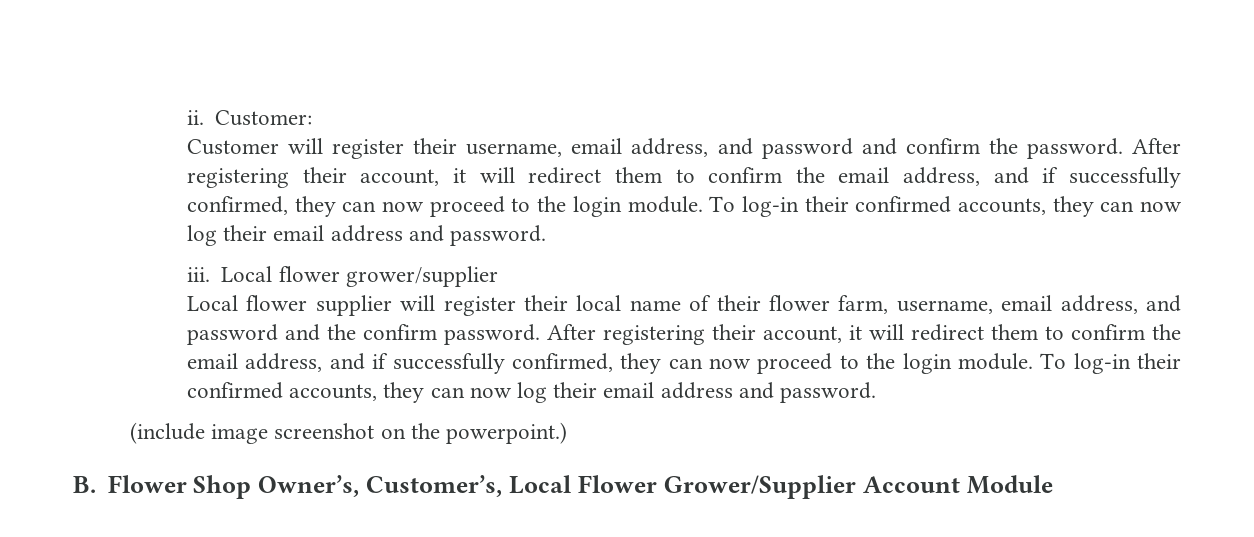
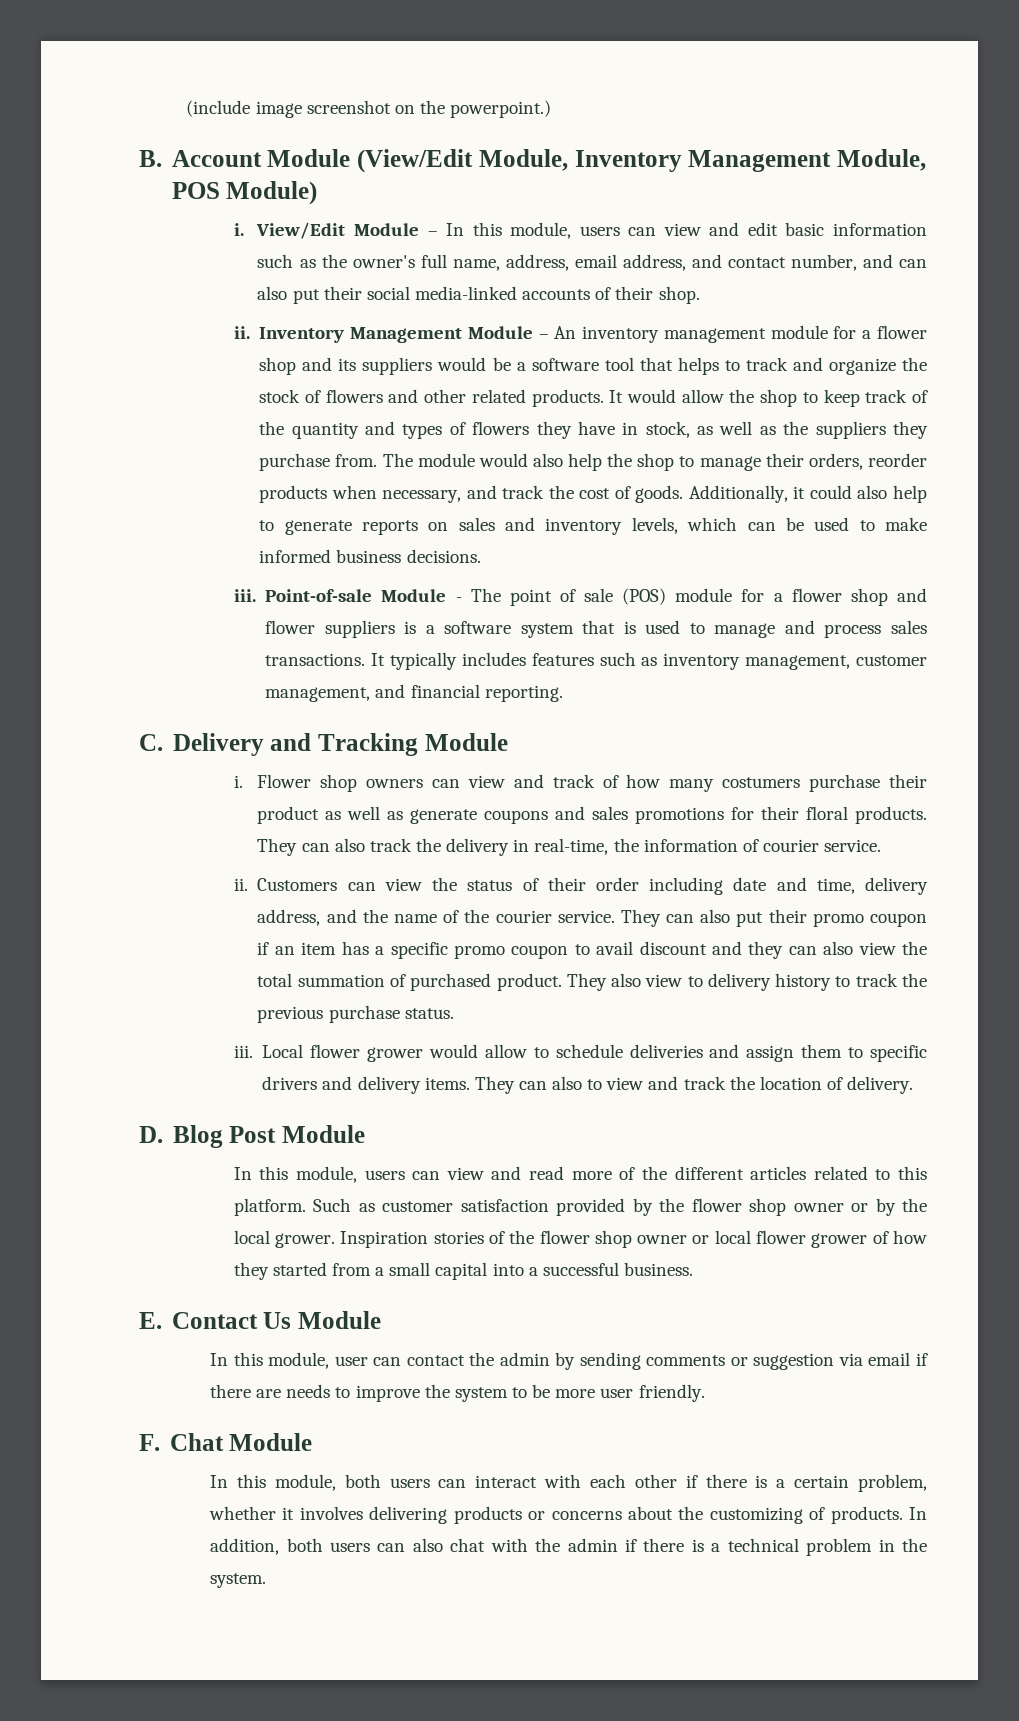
[186,110,313,126] [186,138,1181,159] [186,167,1182,188] [186,196,1182,217] [186,225,547,246] [186,266,498,287] [186,295,1181,316] [186,324,1181,345] [186,353,1181,374] [186,382,877,403] ii. Customer: // Customer will register their username, email address, and password and confirm the password. After registering their account, it will redirect them to confirm the email address, and if successfully confirmed, they can now proceed to the login module. To log-in their confirmed accounts, they can now log their email address and password. // iii. Local flower grower/supplier // Local flower supplier will register their local name of their flower farm, username, email address, and password and the confirm password. After registering their account, it will redirect them to confirm the email address, and if successfully confirmed, they can now proceed to the login module. To log-in their confirmed accounts, they can now log their email address and password. // -> (186, 108) none
[107,475,1053,499] Flower Shop Owner’s, Customer’s, Local Flower Grower/Supplier Account Module -> [171,149,926,173] [171,181,318,205] [233,222,927,239] [257,254,927,271] [257,286,700,304] [233,325,928,343] [259,357,928,375] [259,389,928,407] [259,421,928,439] [259,453,927,471] [259,485,927,503] [259,517,928,535] [259,549,481,563] [233,588,927,606] [265,620,927,638] [265,652,928,670] [265,684,563,702] [139,733,508,756] [233,774,927,792] [257,806,927,824] [257,838,882,856] [233,877,928,895] [257,909,928,927] [257,941,927,959] [257,973,928,991] [257,1005,454,1023] [233,1044,927,1062] [262,1076,914,1094] [139,1125,365,1148] [233,1166,927,1183] [233,1198,927,1216] [233,1230,928,1248] [233,1262,693,1280] [139,1311,381,1329] [210,1352,928,1370] [210,1384,705,1402] [139,1433,313,1451] [210,1474,927,1492] [209,1506,928,1524] [210,1538,928,1556] [210,1573,267,1588] Account Module (View/Edit Module, Inventory Management Module, POS Module) // i. View/Edit Module – In this module, users can view and edit basic information such as the owner's full name, address, email address, and contact number, and can also put their social media-linked accounts of their shop. // ii. Inventory Management Module – An inventory management module for a flower shop and its suppliers would be a software tool that helps to track and organize the stock of flowers and other related products. It would allow the shop to keep track of the quantity and types of flowers they have in stock, as well as the suppliers they purchase from. The module would also help the shop to manage their orders, reorder products when necessary, and track the cost of goods. Additionally, it could also help to generate reports on sales and inventory levels, which can be used to make informed business decisions. // iii. Point-of-sale Module - The point of sale (POS) module for a flower shop and flower suppliers is a software system that is used to manage and process sales transactions. It typically includes features such as inventory management, customer management, and financial reporting. // C. Delivery and Tracking Module // i. Flower shop owners can view and track of how many costumers purchase their product as well as generate coupons and sales promotions for their floral products. They can also track the delivery in real-time, the information of courier service. // ii. Customers can view the status of their order including date and time, delivery address, and the name of the courier service. They can also put their promo coupon if an item has a specific promo coupon to avail discount and they can also view the total summation of purchased product. They also view to delivery history to track the previous purchase status. // iii. Local flower grower would allow to schedule deliveries and assign them to specific drivers and delivery items. They can also to view and track the location of delivery. // D. Blog Post Module // In this module, users can view and read more of the different articles related to this platform. Such as customer satisfaction provided by the flower shop owner or by the local grower. Inspiration stories of the flower shop owner or local flower grower of how they started from a small capital into a successful business. // E. Contact Us Module // In this module, user can contact the admin by sending comments or suggestion via email if there are needs to improve the system to be more user friendly. // F. Chat Module // In this module, both users can interact with each other if there is a certain problem, whether it involves delivering products or concerns about the customizing of products. In addition, both users can also chat with the admin if there is a technical problem in the system.

